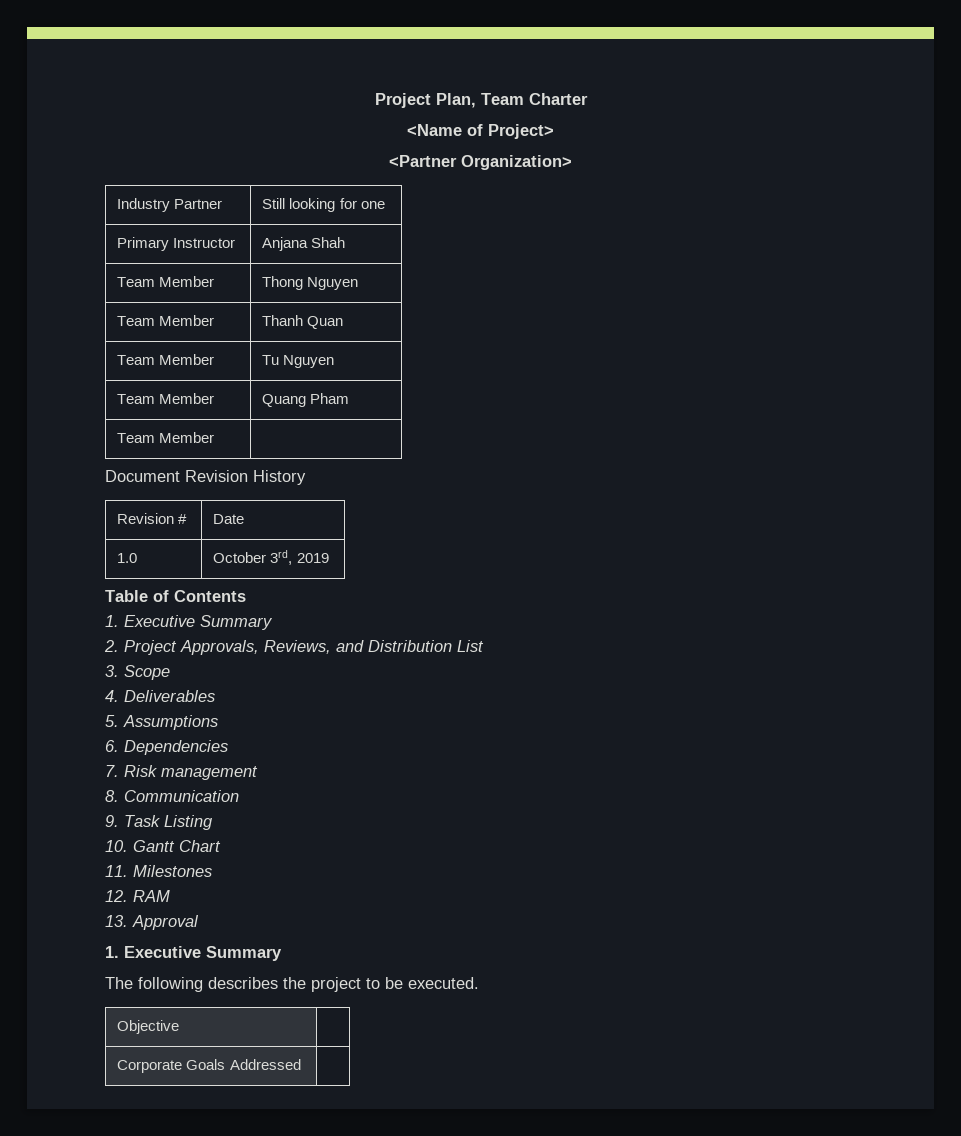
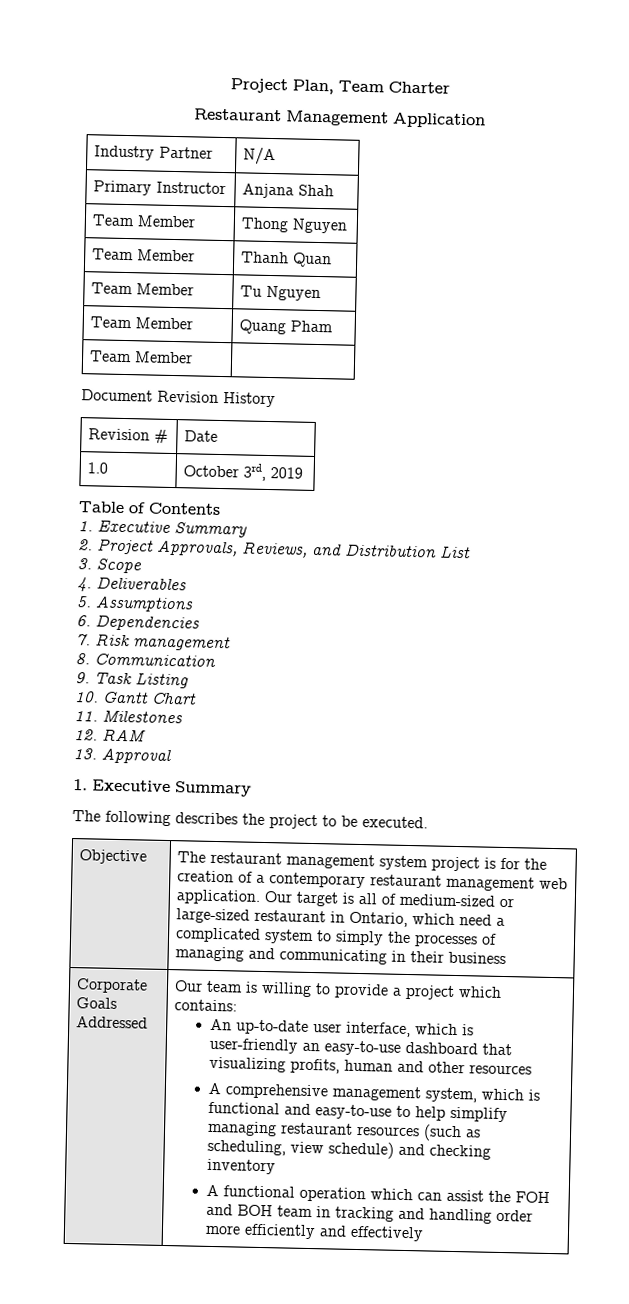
[407,124,554,139] [389,155,572,170] [117,198,223,212] [262,198,385,212] <Name of Project> // <Partner Organization> // Industry Partner | Still looking for one -> [194,108,486,129] [94,145,214,161] [243,147,277,166] Restaurant Management Application // Industry Partner | N/A
[117,1059,301,1073] // Corporate Goals Addressed | -> [177,851,548,872] [177,870,569,892] [176,889,515,908] [176,908,506,928] [175,927,498,948] [175,946,507,965] [76,978,149,994] [76,997,118,1009] [76,1016,149,1029] [174,980,503,1000] [174,999,238,1012] [209,1018,474,1038] [208,1037,512,1056] [208,1056,532,1075] [207,1082,540,1103] [207,1101,508,1123] [206,1120,481,1142] [206,1139,491,1160] [206,1158,276,1175] [205,1184,550,1204] [205,1203,533,1224] [204,1223,424,1242] The restaurant management system project is for the creation of a contemporary restaurant management web application. Our target is all of medium-sized or large-sized restaurant in Ontario, which need a complicated system to simply the processes of managing and communicating in their business // Corporate Goals Addressed | Our team is willing to provide a project which contains: // An up-to-date user interface, which is user-friendly an easy-to-use dashboard that visualizing profits, human and other resources // A comprehensive management system, which is functional and easy-to-use to help simplify managing restaurant resources (such as scheduling, view schedule) and checking inventory // A functional operation which can assist the FOH and BOH team in tracking and handling order more efficiently and effectively

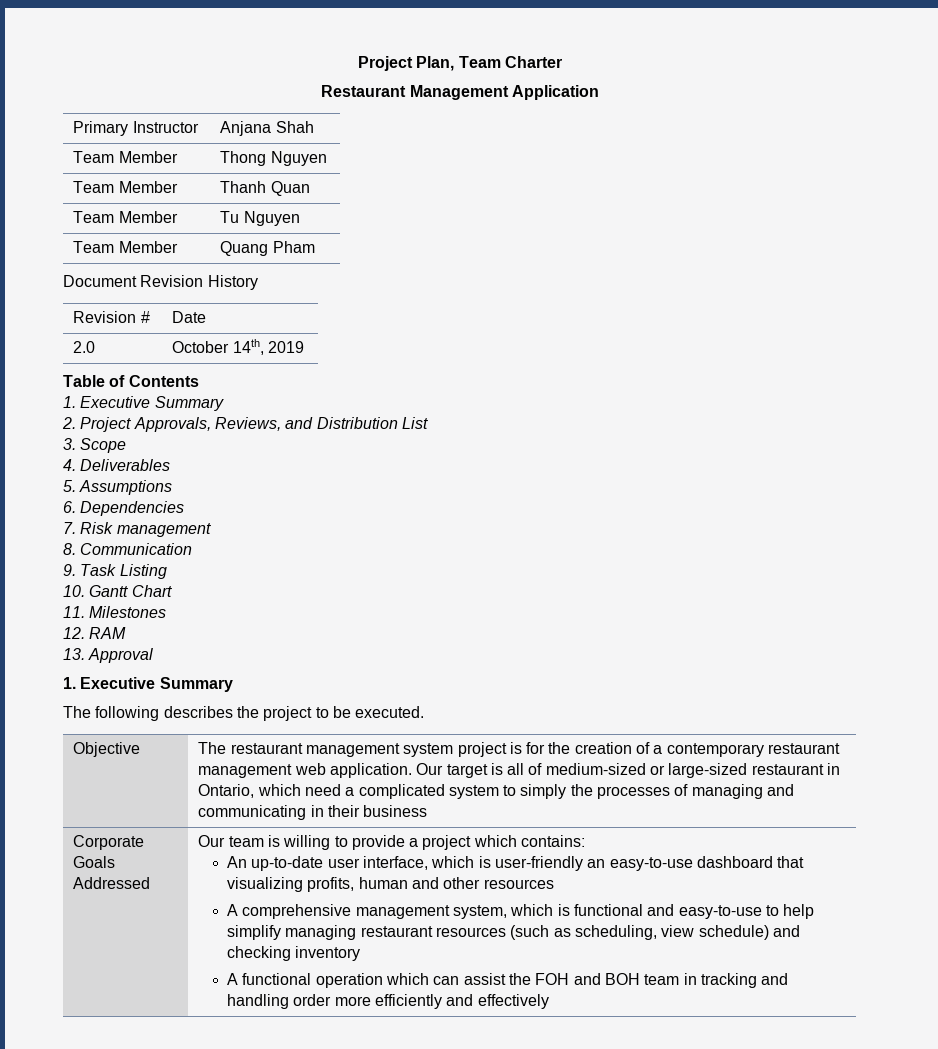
[94,145,214,161] [243,147,277,166] // Industry Partner | N/A -> (599, 92) none
[89,350,194,364] // Team Member | -> (315, 247) none
[87,462,109,474] 1.0 -> [73,341,96,353] 2.0
[243,463,267,481] 3rd, -> [232,339,264,355] 14th,

